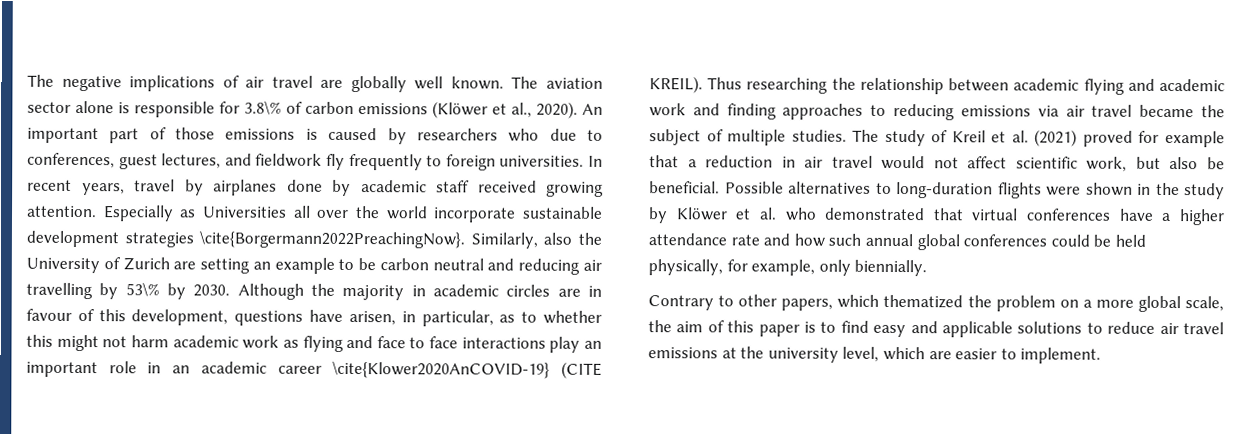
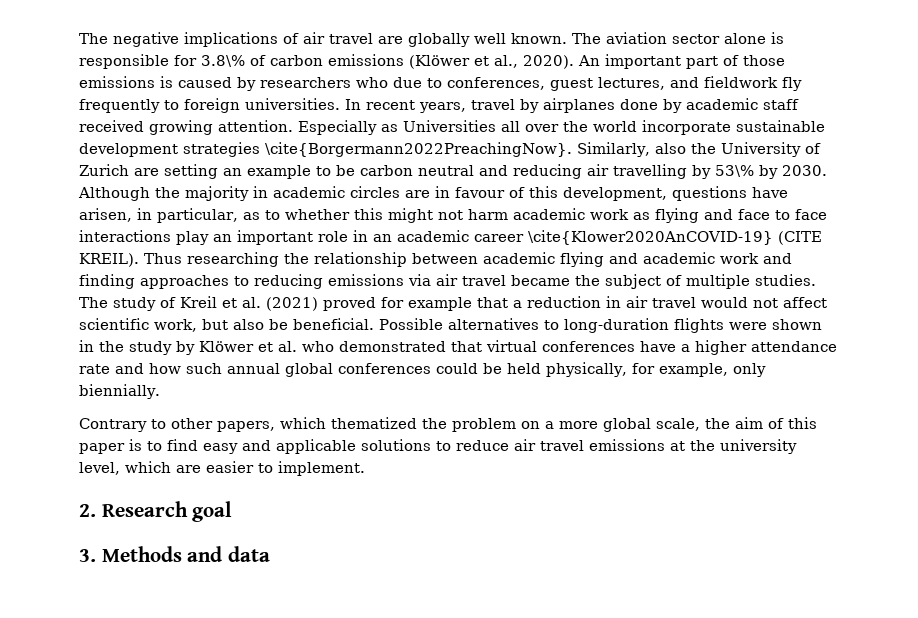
(1102, 355) none -> [79,501,233,522] [79,546,270,562] // 2. Research goal // 3. Methods and data

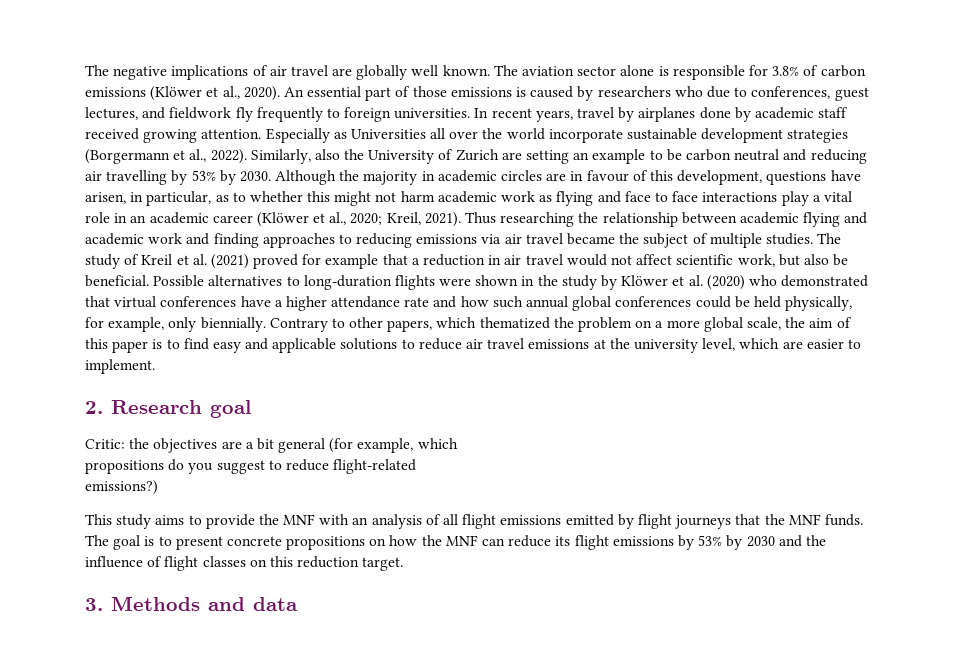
[201,55,245,67] 3.8\% -> [772,66,800,76] 3.8%
[605,54,681,69] important -> [307,86,362,97] essential
[265,142,572,157] \cite{Borgermann2022PreachingNow}. -> [85,149,247,164] (Borgermann et al., 2022).
[715,165,754,177] 53\% -> [191,170,216,181] 53%
[213,230,313,245] an important -> [812,191,852,202] a vital
[528,230,822,245] [79,253,139,267] \cite{Klower2020AnCOVID-19} (CITE KREIL). -> [256,212,461,227] (Klöwer et al., 2020; Kreil, 2021).
(297, 346) none -> [706,275,745,290] (2020)
(160, 391) // -> (266, 324) none
(233, 511) none -> [85,438,458,453] [85,459,417,474] [85,480,158,495] [85,514,863,529] [85,535,826,550] [85,556,404,571] // Critic: the objectives are a bit general (for example, which // propositions do you suggest to reduce flight-related // emissions?) // This study aims to provide the MNF with an analysis of all flight emissions emitted by flight journeys that the MNF funds. The goal is to present concrete propositions on how the MNF can reduce its flight emissions by 53% by 2030 and the influence of flight classes on this reduction target.

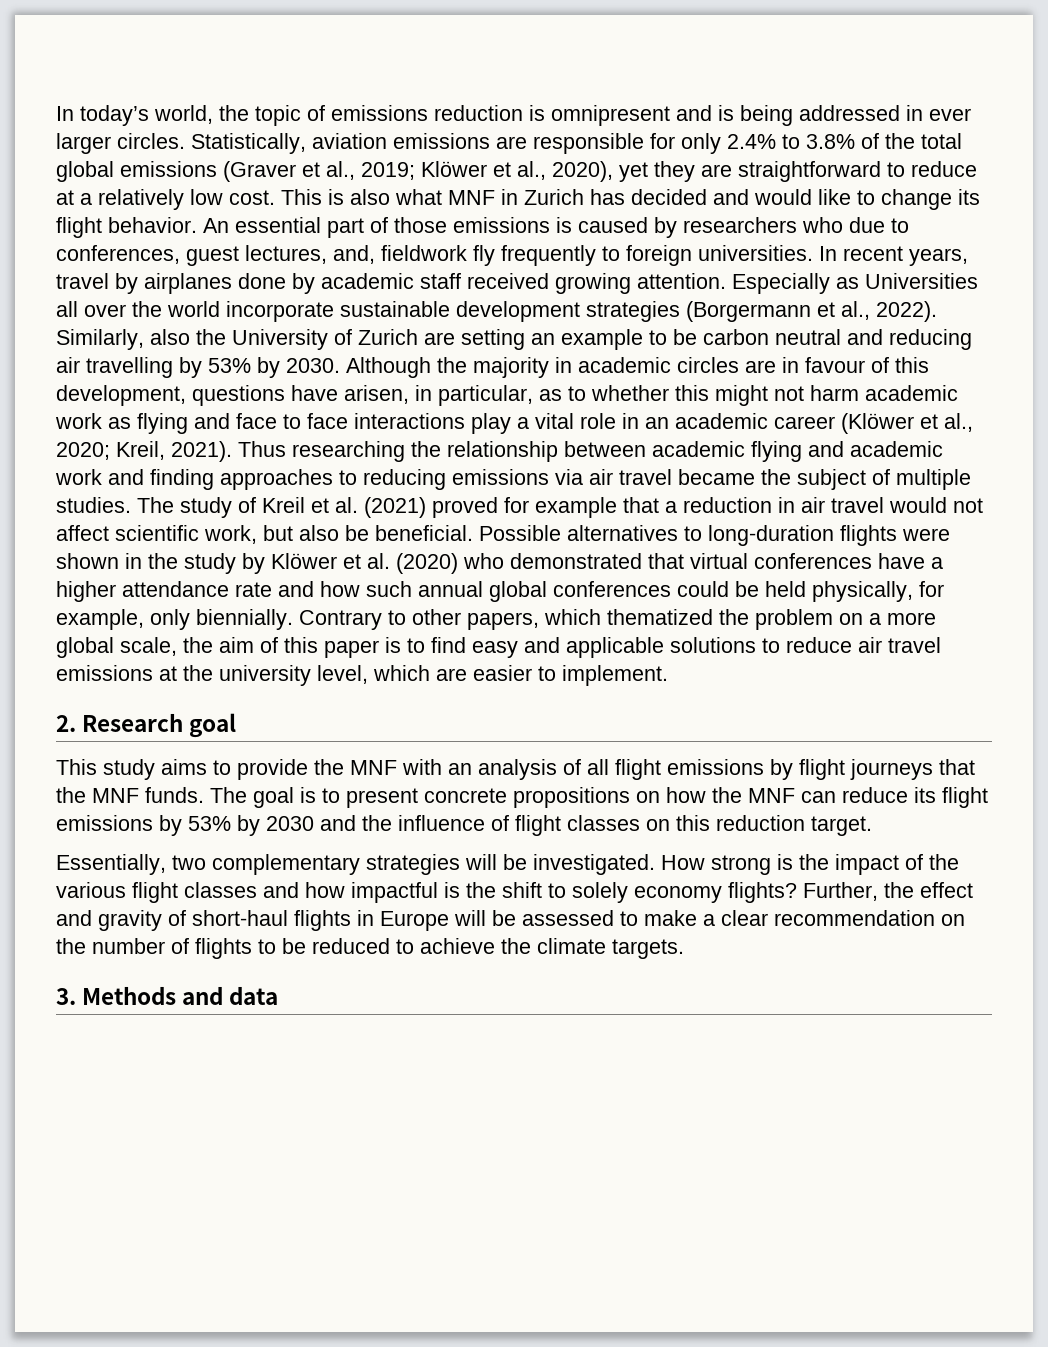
[85,65,866,80] [85,86,280,101] The negative implications of air travel are globally well known. The aviation sector alone is responsible for 3.8% of carbon emissions (Klöwer et al., 2020). -> [56,105,971,126] [56,133,962,154] [56,161,977,182] [56,189,980,210] [56,217,197,238] In today’s world, the topic of emissions reduction is omnipresent and is being addressed in ever larger circles. Statistically, aviation emissions are responsible for only 2.4% to 3.8% of the total global emissions (Graver et al., 2019; Klöwer et al., 2020), yet they are straightforward to reduce at a relatively low cost. This is also what MNF in Zurich has decided and would like to change its flight behavior.
[142,107,166,119] and -> [333,245,375,264] and,
[85,438,458,453] [85,459,417,474] [85,480,158,495] // Critic: the objectives are a bit general (for example, which // propositions do you suggest to reduce flight-related // emissions?) -> (237, 725) none
[565,514,614,526] emitted -> (764, 767) none
(404, 564) none -> [56,854,959,875] [56,882,973,903] [56,910,965,931] [56,938,684,959] // Essentially, two complementary strategies will be investigated. How strong is the impact of the various flight classes and how impactful is the shift to solely economy flights? Further, the effect and gravity of short-haul flights in Europe will be assessed to make a clear recommendation on the number of flights to be reduced to achieve the climate targets.

